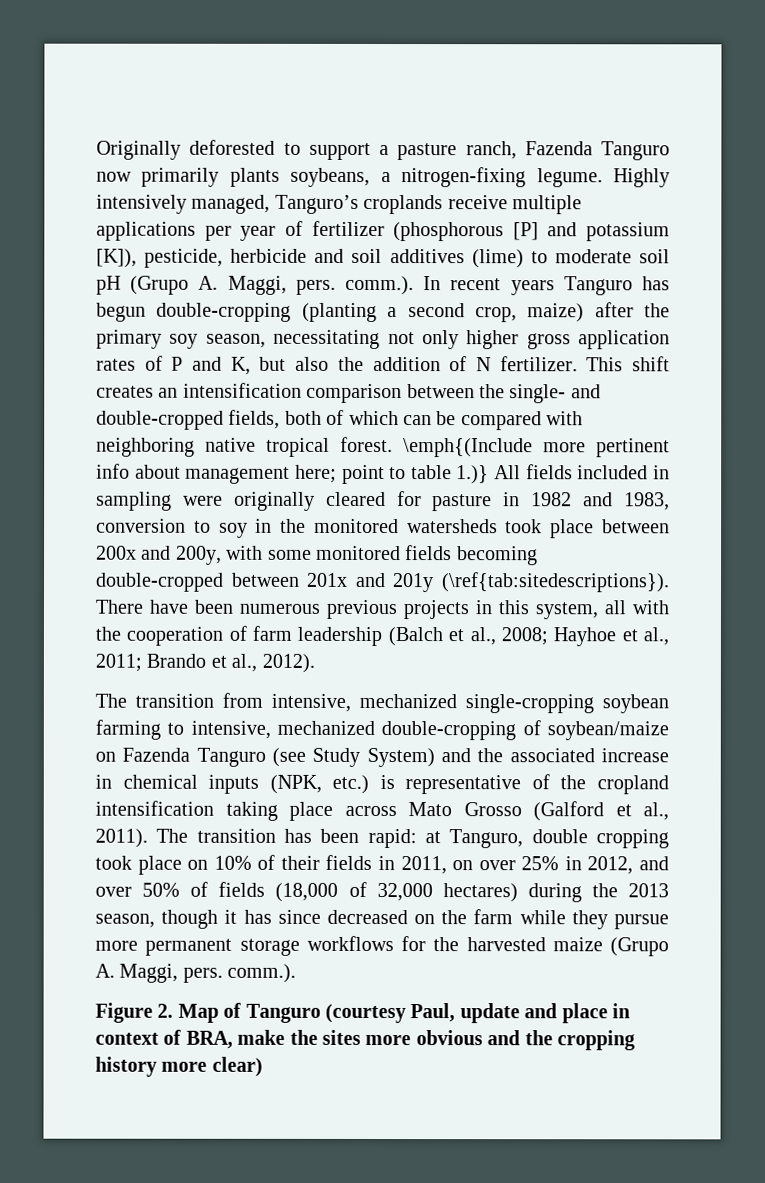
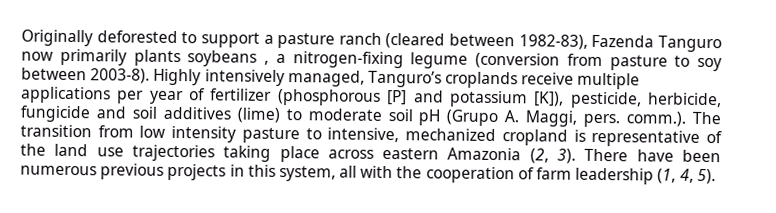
[465,141,517,160] ranch, -> [338,32,588,50] ranch (cleared between 1982-83),
[290,167,603,188] soybeans, a nitrogen-fixing legume. -> [187,50,722,72] [21,67,151,84] soybeans , a nitrogen-fixing legume (conversion from pasture to soy between 2003-8).
[230,248,308,263] herbicide -> [648,92,722,108] [20,105,90,123] herbicide, fungicide
[423,276,670,296] [96,302,670,323] [96,329,670,350] [96,355,670,375] [96,382,601,404] [96,409,584,431] [96,436,670,458] [96,463,670,485] [96,491,671,512] [96,518,670,539] [96,545,538,566] [95,572,670,593] In recent years Tanguro has begun double-cropping (planting a second crop, maize) after the primary soy season, necessitating not only higher gross application rates of P and K, but also the addition of N fertilizer. This shift creates an intensification comparison between the single- and double-cropped fields, both of which can be compared with neighboring native tropical forest. \emph{(Include more pertinent info about management here; point to table 1.)} All fields included in sampling were originally cleared for pasture in 1982 and 1983, conversion to soy in the monitored watersheds took place between 200x and 200y, with some monitored fields becoming double-cropped between 201x and 201y (\ref{tab:sitedescriptions}). -> [692,111,722,125] [20,124,723,147] [20,143,577,164] The transition from low intensity pasture to intensive, mechanized cropland is representative of the land use trajectories taking place across eastern Amazonia (2, 3).
[387,627,670,647] [95,653,315,673] [95,692,669,714] [95,719,669,741] [95,747,669,768] [95,774,669,795] [95,800,669,822] [95,828,669,849] [95,854,669,875] [95,881,670,903] [95,909,669,930] [95,935,669,957] [95,963,297,983] [95,1002,630,1024] [95,1029,635,1051] [95,1056,263,1077] (Balch et al., 2008; Hayhoe et al., 2011; Brando et al., 2012). // The transition from intensive, mechanized single-cropping soybean farming to intensive, mechanized double-cropping of soybean/maize on Fazenda Tanguro (see Study System) and the associated increase in chemical inputs (NPK, etc.) is representative of the cropland intensification taking place across Mato Grosso (Galford et al., 2011). The transition has been rapid: at Tanguro, double cropping took place on 10% of their fields in 2011, on over 25% in 2012, and over 50% of fields (18,000 of 32,000 hectares) during the 2013 season, though it has since decreased on the farm while they pursue more permanent storage workflows for the harvested maize (Grupo A. Maggi, pers. comm.). // Figure 2. Map of Tanguro (courtesy Paul, update and place in context of BRA, make the sites more obvious and the cropping history more clear) -> [657,168,716,185] (1, 4, 5).

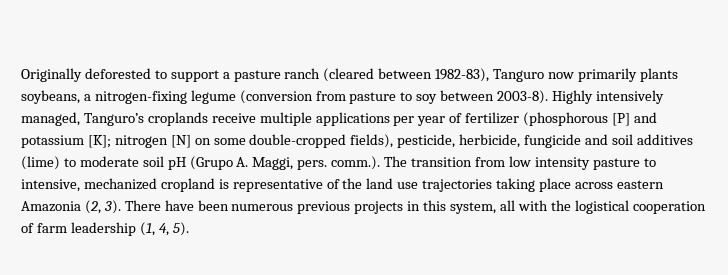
[591,34,655,48] Fazenda -> (490, 75) none
[187,50,269,67] soybeans , -> [21,90,80,104] soybeans,
[534,91,565,107] [K]), -> [87,134,394,148] [K]; nitrogen [N] on some double-cropped fields),
(423, 172) none -> [574,200,629,214] logistical

